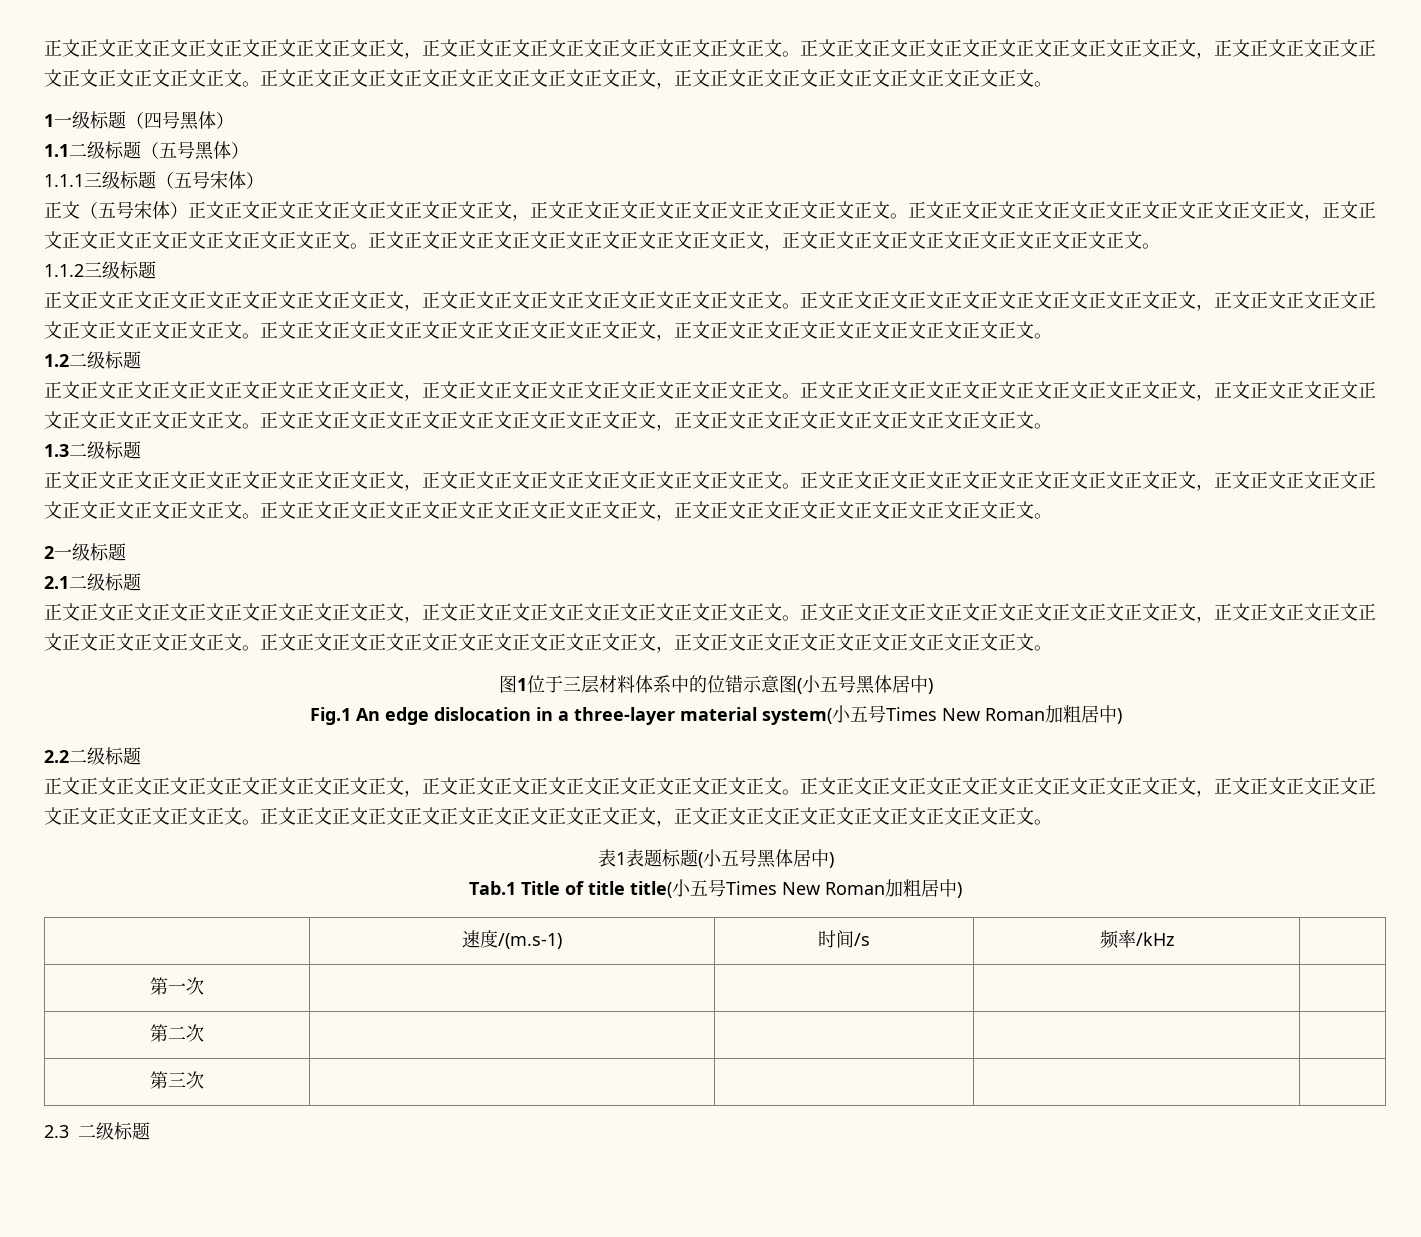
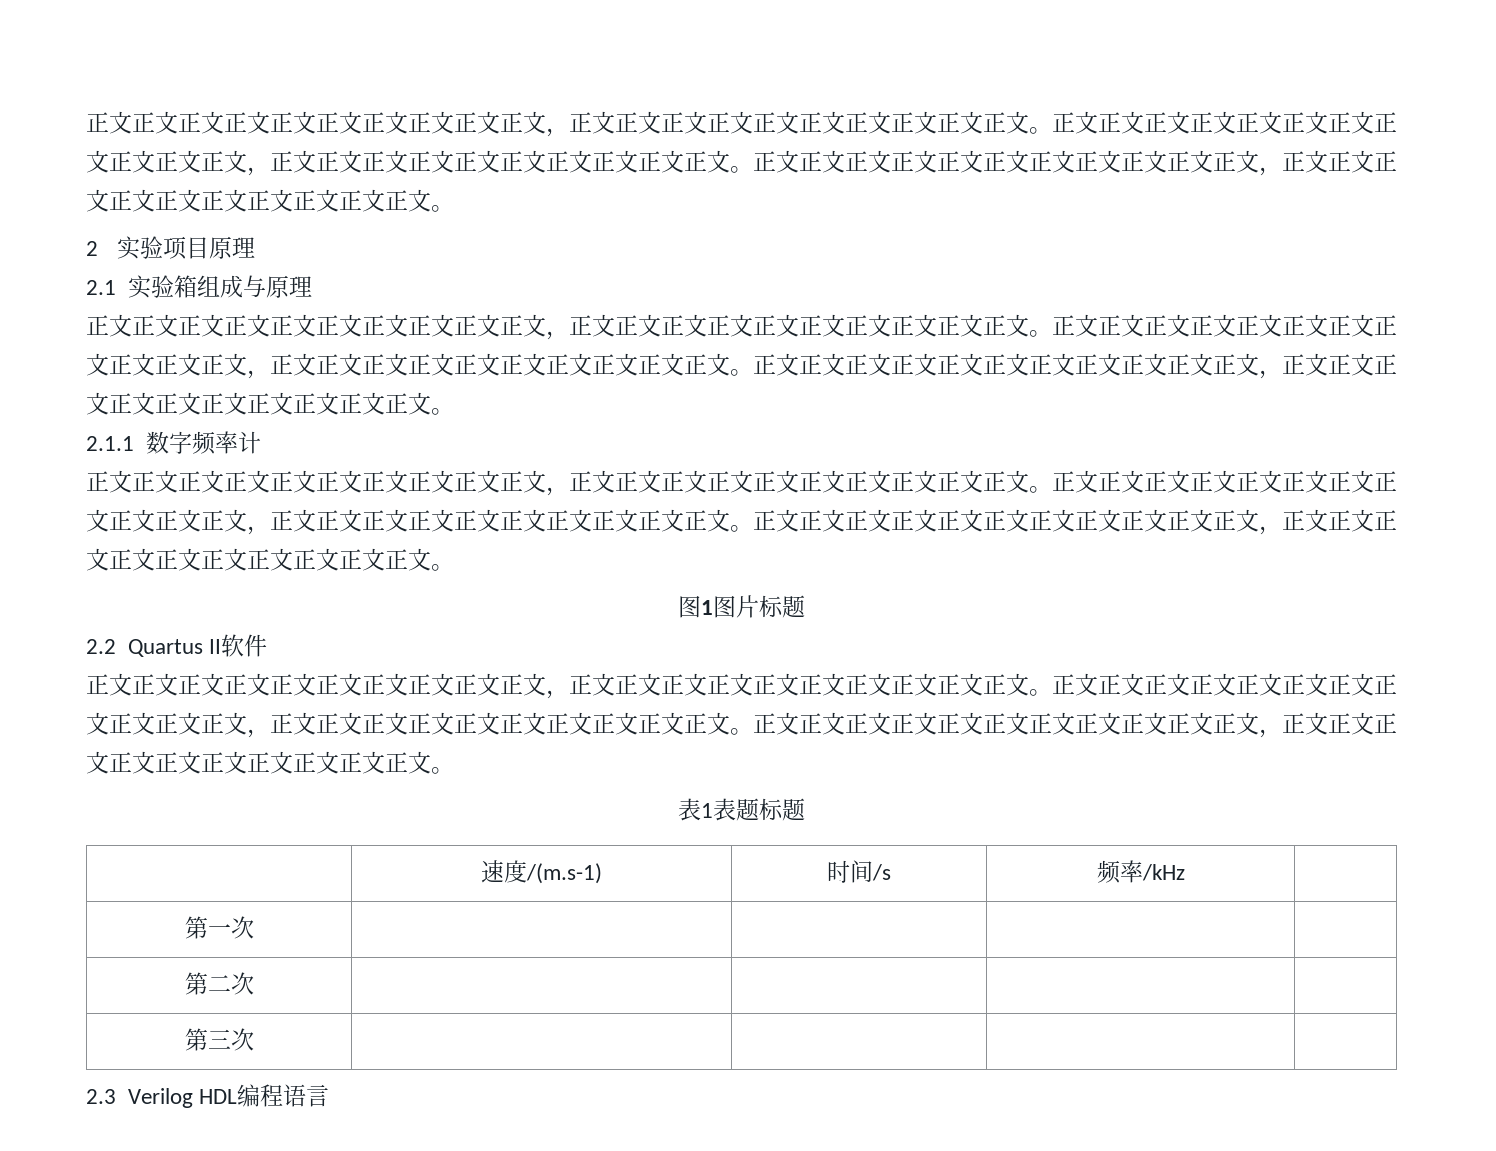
[44,111,234,130] [44,141,249,160] [44,170,264,189] [44,200,1376,221] [44,231,1160,251] [44,261,156,279] 1一级标题（四号黑体） // 1.1二级标题（五号黑体） // 1.1.1三级标题（五号宋体） // 正文（五号宋体）正文正文正文正文正文正文正文正文正文，正文正文正文正文正文正文正文正文正文正文。正文正文正文正文正文正文正文正文正文正文正文，正文正文正文正文正文正文正文正文正文正文。正文正文正文正文正文正文正文正文正文正文正文，正文正文正文正文正文正文正文正文正文正文。 // 1.1.2三级标题 -> [86,236,255,260] [86,275,312,299] 2实验项目原理 // 2.1实验箱组成与原理
[44,351,141,369] [44,381,1376,401] [44,411,1052,431] [44,441,141,459] [44,471,1376,491] [44,501,1052,521] [44,543,126,561] [44,573,141,591] 1.2二级标题 // 正文正文正文正文正文正文正文正文正文正文，正文正文正文正文正文正文正文正文正文正文。正文正文正文正文正文正文正文正文正文正文正文，正文正文正文正文正文正文正文正文正文正文。正文正文正文正文正文正文正文正文正文正文正文，正文正文正文正文正文正文正文正文正文正文。 // 1.3二级标题 // 正文正文正文正文正文正文正文正文正文正文，正文正文正文正文正文正文正文正文正文正文。正文正文正文正文正文正文正文正文正文正文正文，正文正文正文正文正文正文正文正文正文正文。正文正文正文正文正文正文正文正文正文正文正文，正文正文正文正文正文正文正文正文正文正文。 // 2一级标题 // 2.1二级标题 -> [86,431,261,455] 2.1.1数字频率计
[526,675,933,694] [309,705,1122,725] [44,747,141,765] 位于三层材料体系中的位错示意图(小五号黑体居中) // Fig.1 An edge dislocation in a three-layer material system(小五号Times New Roman加粗居中) // 2.2二级标题 -> [713,595,805,618] [86,634,267,657] 图片标题 // 2.2 Quartus II软件
[697,849,834,868] [469,879,962,898] (小五号黑体居中) // Tab.1 Title of title title(小五号Times New Roman加粗居中) -> (805, 809) none
[78,1122,150,1140] 二级标题 -> [127,1084,329,1108] Verilog HDL编程语言

